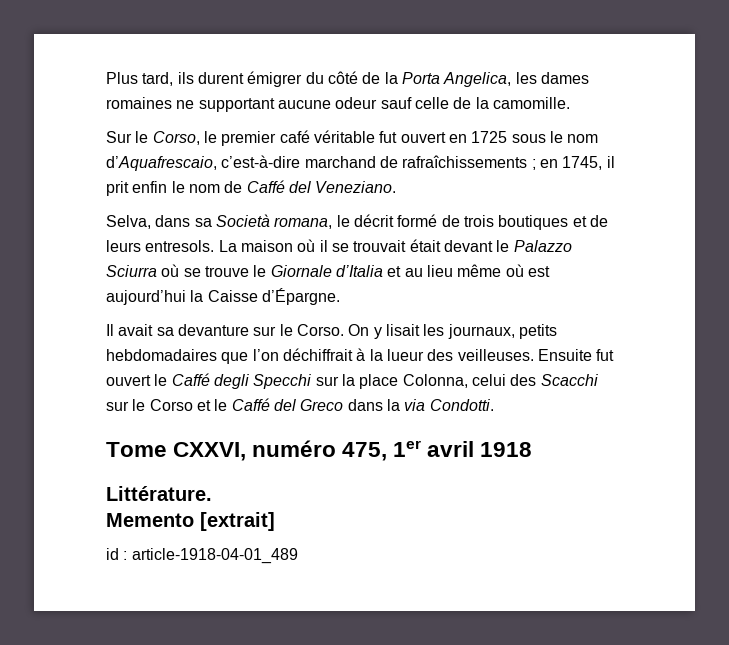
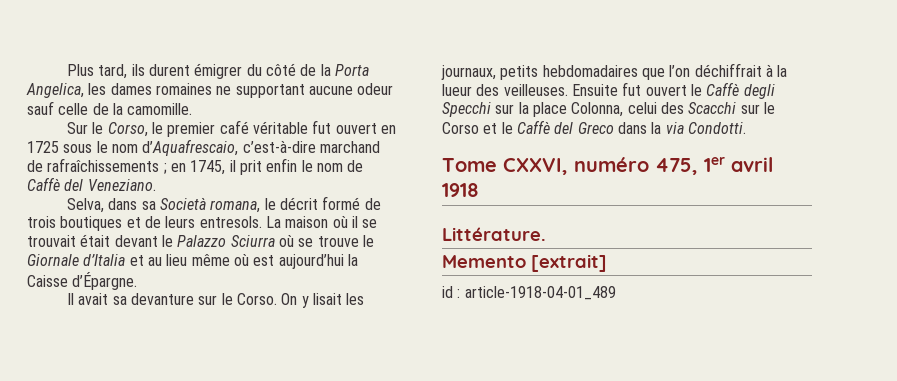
[246,180,285,193] Caffé -> [27,177,60,191] Caffè
[171,373,210,386] Caffé -> [706,82,740,96] Caffè
[231,398,270,411] Caffé -> [516,120,550,134] Caffè

